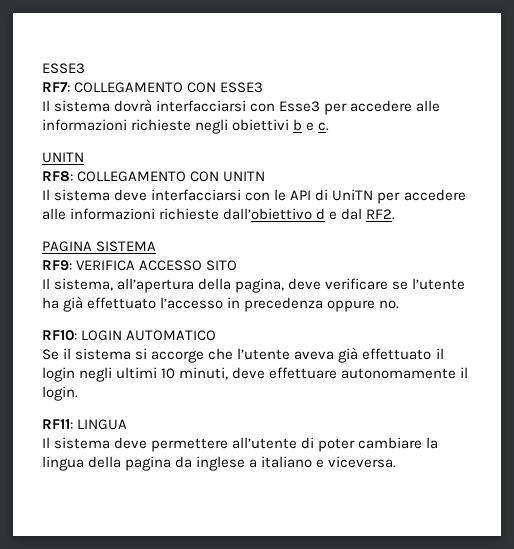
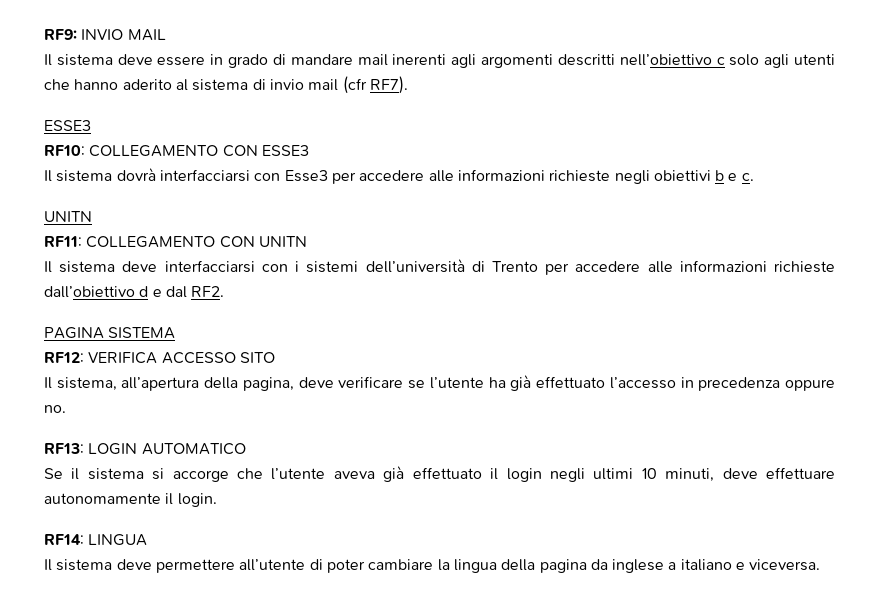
[42,63,85,74] [42,82,70,92] ESSE3 // RF7: -> [44,29,166,41] [44,54,836,68] [44,76,408,94] [44,120,91,131] [44,145,85,156] RF9: INVIO MAIL // Il sistema deve essere in grado di mandare mail inerenti agli argomenti descritti nell’obiettivo c solo agli utenti che hanno aderito al sistema di invio mail (cfr RF7). // ESSE3 // RF10:
[42,171,73,182] RF8: -> [44,236,82,247] RF11:
[274,189,374,201] le API di UniTN -> [295,259,538,273] i sistemi dell’università di Trento
[42,260,72,271] RF9: -> [44,352,84,363] RF12:
[42,330,77,341] RF10: -> [44,443,84,454] RF13:
[42,419,73,429] RF11: -> [44,534,84,545] RF14:

